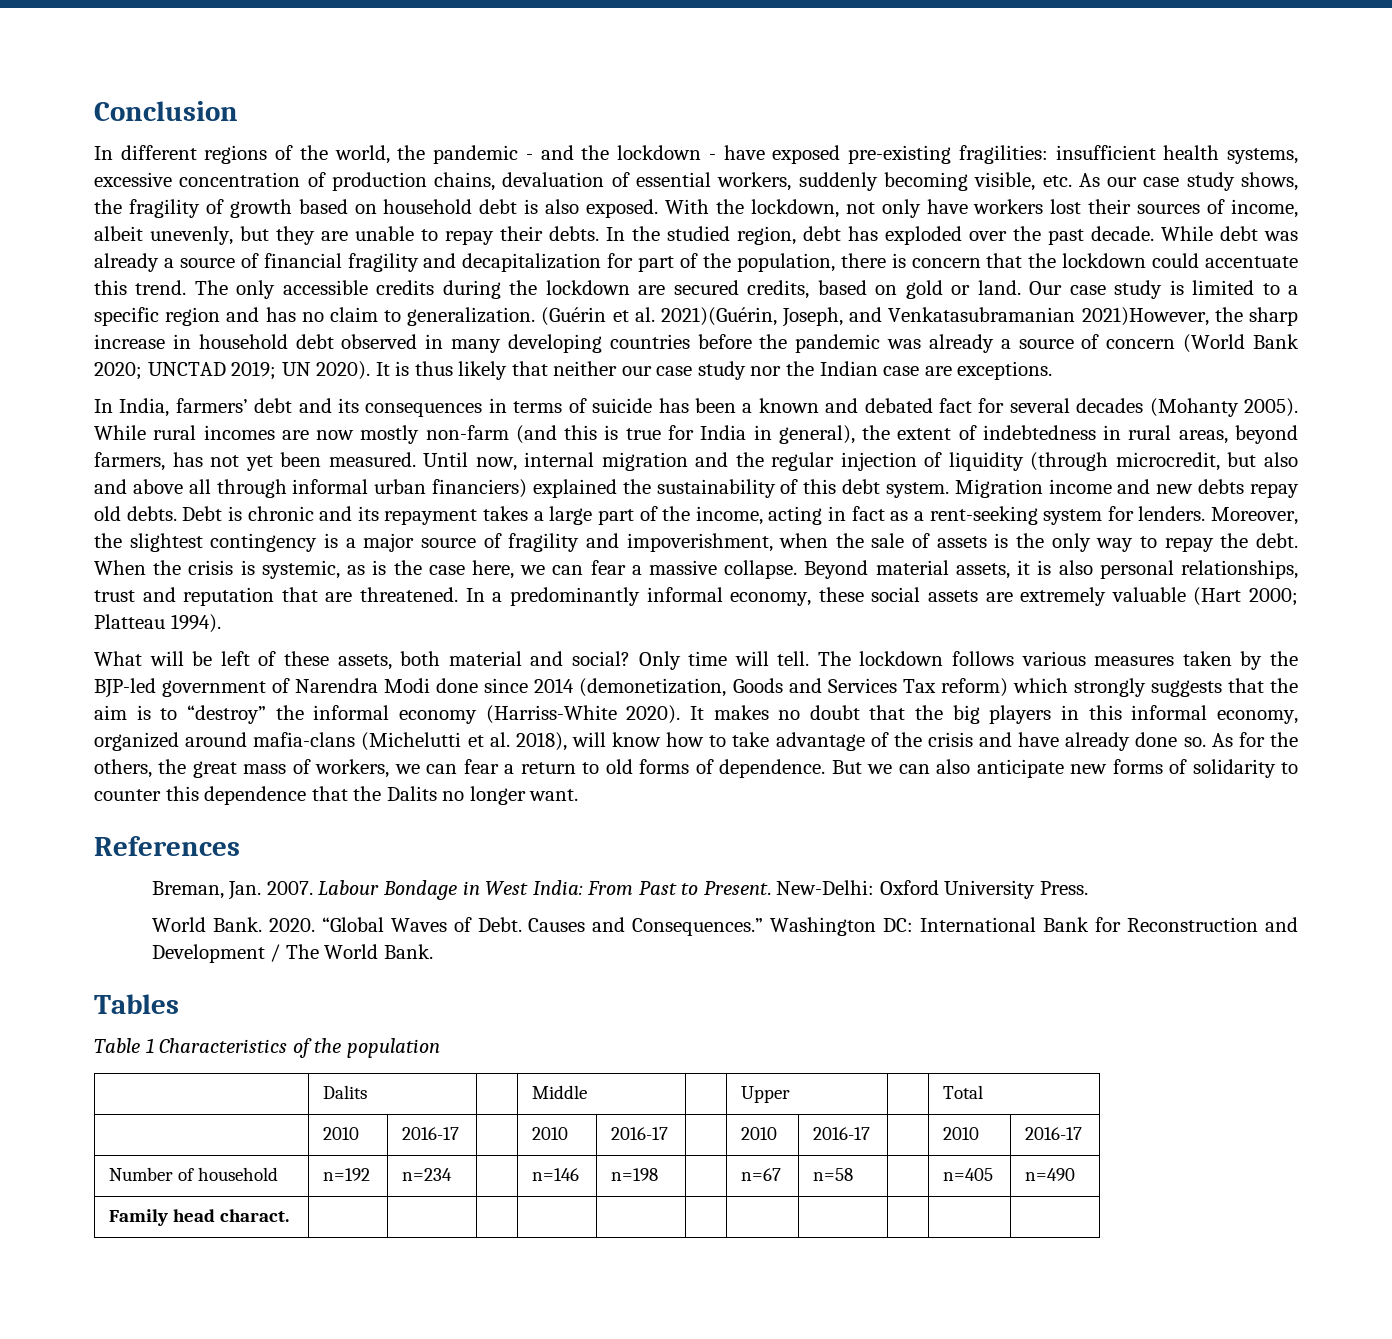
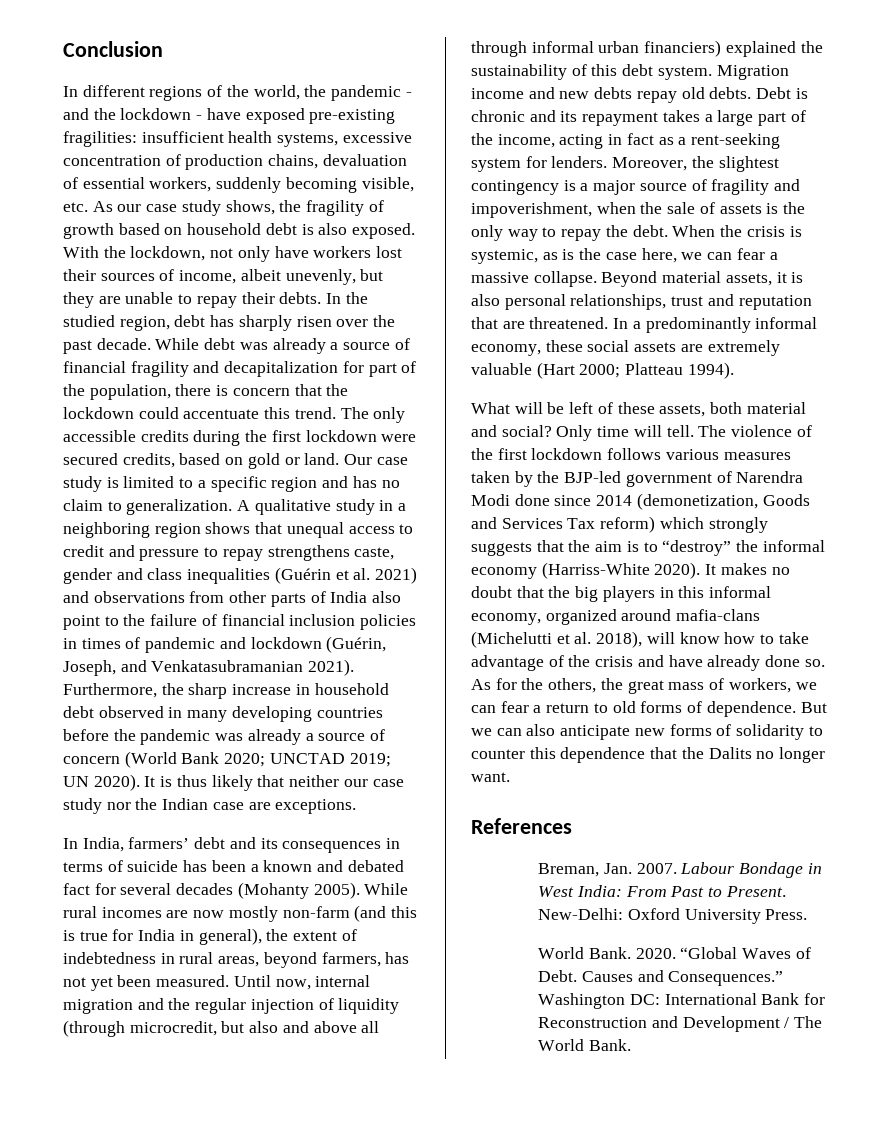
[885,226,962,245] exploded -> [238,315,332,331] sharply risen
[545,280,666,295] lockdown are -> [271,430,417,442] first lockdown were
[541,307,777,326] (Guérin et al. 2021)(Guérin, -> [237,499,407,515] [63,522,414,538] [63,545,395,561] [63,567,418,584] [63,591,402,607] [63,614,417,630] [63,636,387,653] A qualitative study in a neighboring region shows that unequal access to credit and pressure to repay strengthens caste, gender and class inequalities (Guérin et al. 2021) and observations from other parts of India also point to the failure of financial inclusion policies in times of pandemic and lockdown (Guérin,
[1081,307,1209,326] 2021)However, -> [308,659,355,676] [63,683,157,698] 2021). Furthermore,
(851, 658) none -> [731,425,812,437] [471,448,527,460] violence of the first
[94,994,179,1014] [94,1038,440,1058] [323,1085,368,1099] [532,1085,588,1099] [741,1086,791,1103] [943,1085,984,1099] [323,1127,360,1140] [402,1127,460,1140] [532,1127,569,1140] [611,1127,669,1140] [741,1127,778,1140] [813,1127,871,1140] [943,1127,980,1140] [1025,1127,1083,1140] [109,1167,279,1181] [323,1168,371,1181] [402,1168,453,1181] [532,1168,580,1181] [611,1168,659,1181] [741,1168,782,1181] [813,1168,854,1181] [943,1168,994,1181] [1025,1168,1076,1181] [109,1209,290,1226] // Tables // Table 1 Characteristics of the population // | Dalits | | Middle | | Upper | | Total // | 2010 | 2016-17 | | 2010 | 2016-17 | | 2010 | 2016-17 | | 2010 | 2016-17 // Number of household | n=192 | n=234 | | n=146 | n=198 | | n=67 | n=58 | | n=405 | n=490 // Family head charact. | | | | | | | | | | | -> (632, 1045) none

